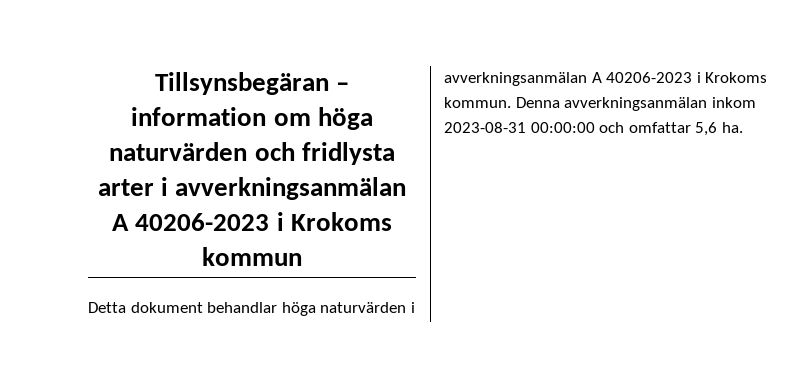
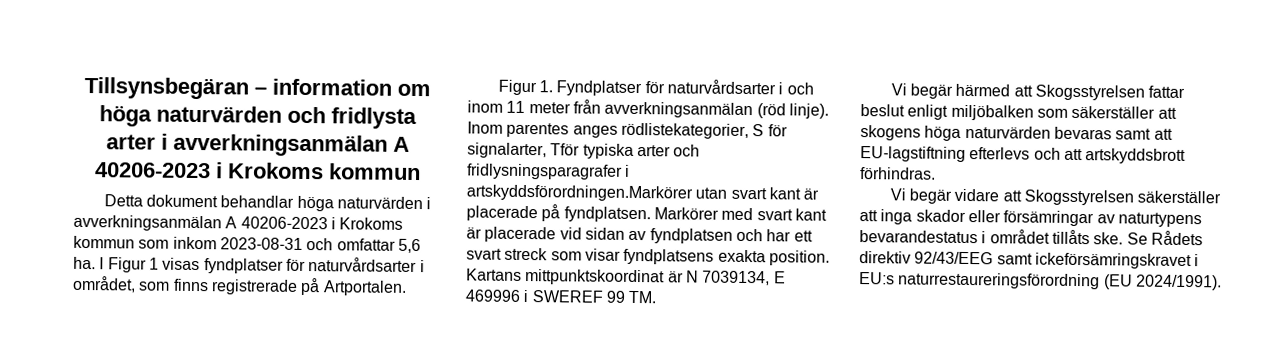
[444,97,708,111] kommun. Denna avverkningsanmälan -> [73,235,170,249] kommun som
[530,122,595,133] 00:00:00 -> (303, 243) none
(743, 127) none -> [99,257,425,274] [72,275,407,296] [497,79,814,97] [467,99,829,119] [467,121,788,140] [467,142,701,159] [467,163,631,180] [466,184,820,202] [466,204,827,223] [466,226,813,244] [466,247,830,266] [466,268,786,286] [465,289,657,304] [890,83,1186,101] [860,104,1177,121] [860,125,1173,141] [860,146,1187,164] [860,167,936,180] [889,188,1222,206] [859,209,1202,228] [859,229,1203,246] [859,251,1200,270] [859,272,1222,291] I Figur 1 visas fyndplatser för naturvårdsarter i området, som finns registrerade på Artportalen. // Figur 1. Fyndplatser för naturvårdsarter i och inom 11 meter från avverkningsanmälan (röd linje). Inom parentes anges rödlistekategorier, S för signalarter, Tför typiska arter och fridlysningsparagrafer i artskyddsförordningen.Markörer utan svart kant är placerade på fyndplatsen. Markörer med svart kant är placerade vid sidan av fyndplatsen och har ett svart streck som visar fyndplatsens exakta position. Kartans mittpunktskoordinat är N 7039134, E 469996 i SWEREF 99 TM. // Vi begär härmed att Skogsstyrelsen fattar beslut enligt miljöbalken som säkerställer att skogens höga naturvärden bevaras samt att EU-lagstiftning efterlevs och att artskyddsbrott förhindras. // Vi begär vidare att Skogsstyrelsen säkerställer att inga skador eller försämringar av naturtypens bevarandestatus i området tillåts ske. Se Rådets direktiv 92/43/EEG samt ickeförsämringskravet i EU:s naturrestaureringsförordning (EU 2024/1991).

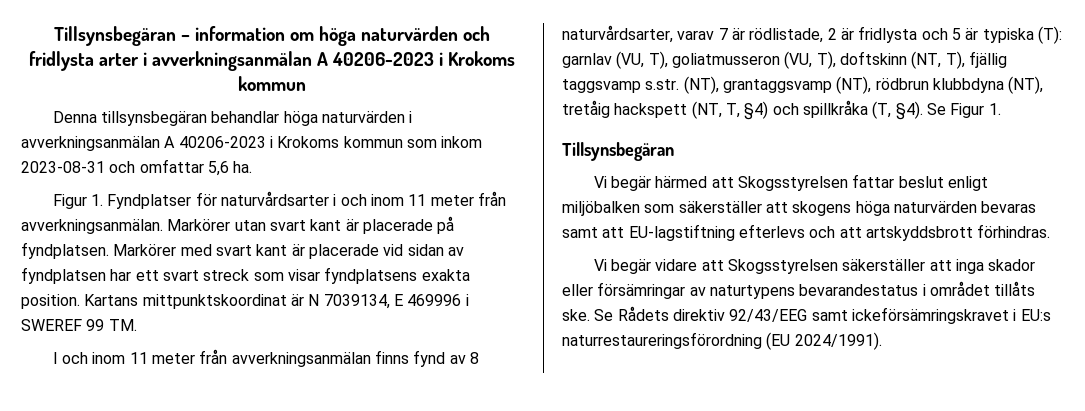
[103,194,219,208] Detta dokument -> [52,111,207,126] Denna tillsynsbegäran
[99,257,425,274] [72,275,407,296] I Figur 1 visas fyndplatser för naturvårdsarter i området, som finns registrerade på Artportalen. -> (253, 167) none
[604,101,829,119] [467,121,788,140] [467,142,701,159] [467,163,631,180] [466,184,693,202] avverkningsanmälan (röd linje). Inom parentes anges rödlistekategorier, S för signalarter, Tför typiska arter och fridlysningsparagrafer i artskyddsförordningen.Markörer -> [21,219,231,234] avverkningsanmälan. Markörer
[735,228,763,242] och -> (106, 275) none
(657, 297) none -> [52,349,479,367] [562,25,1062,44] [562,51,1007,69] [562,76,1044,94] [562,100,1001,120] [562,142,674,161] // I och inom 11 meter från avverkningsanmälan finns fynd av 8 naturvårdsarter, varav 7 är rödlistade, 2 är fridlysta och 5 är typiska (T): garnlav (VU, T), goliatmusseron (VU, T), doftskinn (NT, T), fjällig taggsvamp s.str. (NT), grantaggsvamp (NT), rödbrun klubbdyna (NT), tretåig hackspett (NT, T, §4) och spillkråka (T, §4). Se Figur 1. // Tillsynsbegäran

